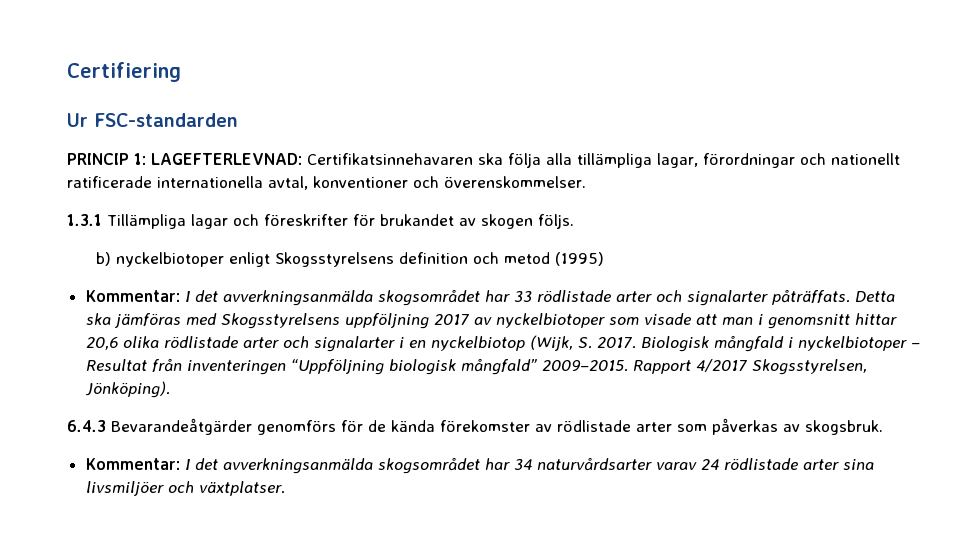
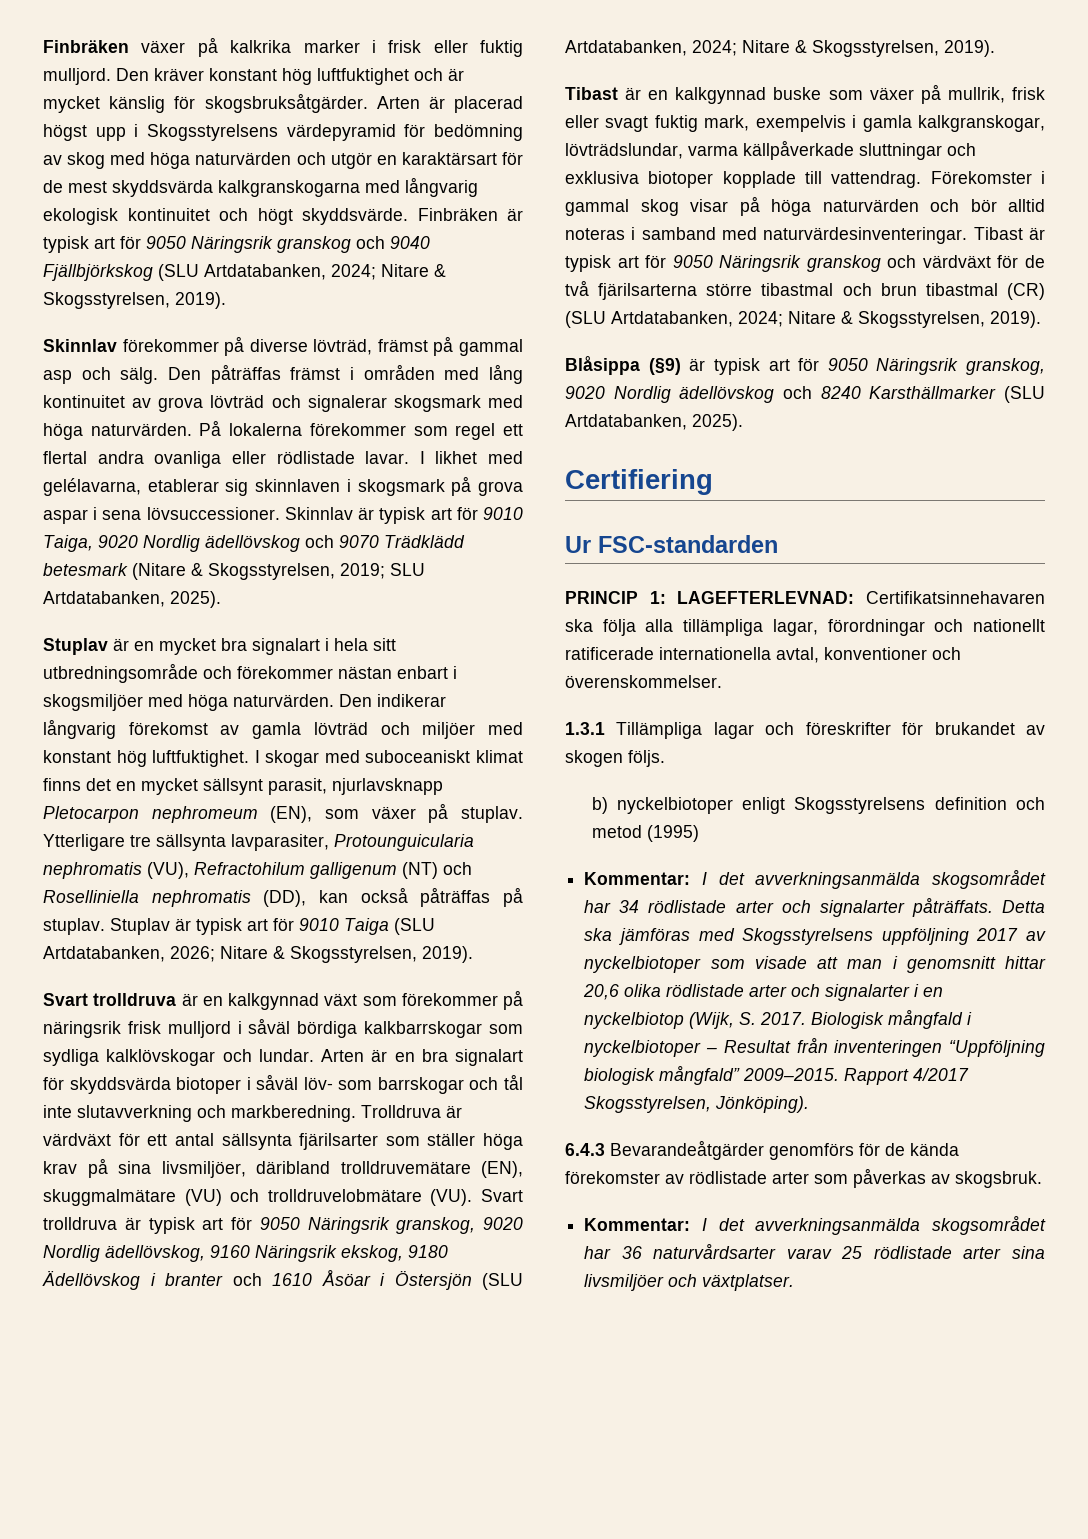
(67, 72) none -> [43,37,523,57] [43,68,464,85] [43,93,523,113] [43,124,523,141] [43,152,523,169] [43,177,478,197] [43,208,523,225] [43,236,430,253] [43,264,446,281] [43,292,226,309] [43,336,523,356] [43,364,523,384] [43,395,523,412] [43,420,523,440] [43,451,523,468] [43,476,523,496] [43,507,523,524] [43,535,465,552] [43,563,425,580] [43,591,221,608] [43,638,396,655] [43,663,457,683] [43,694,446,711] [43,719,523,739] [43,750,523,767] [43,778,443,795] [43,803,524,823] [43,834,474,851] [43,862,472,879] [43,887,524,907] [43,918,435,935] [43,946,473,963] [43,990,523,1010] [43,1018,523,1038] [43,1049,523,1066] [43,1074,523,1094] [43,1105,462,1122] [43,1133,523,1150] [43,1158,523,1178] [43,1189,523,1206] [43,1217,523,1234] [43,1245,448,1262] [42,1270,523,1290] [565,40,995,57] [565,84,1045,104] [565,115,1045,132] [565,140,976,160] [565,171,1045,188] [565,196,1045,216] [565,227,1045,244] [565,255,1045,272] [565,280,1045,300] [565,311,1041,328] [565,356,1045,375] [565,386,1045,403] [565,414,743,431] Finbräken växer på kalkrika marker i frisk eller fuktig mulljord. Den kräver konstant hög luftfuktighet och är mycket känslig för skogsbruksåtgärder. Arten är placerad högst upp i Skogsstyrelsens värdepyramid för bedömning av skog med höga naturvärden och utgör en karaktärsart för de mest skyddsvärda kalkgranskogarna med långvarig ekologisk kontinuitet och högt skyddsvärde. Finbräken är typisk art för 9050 Näringsrik granskog och 9040 Fjällbjörkskog (SLU Artdatabanken, 2024; Nitare & Skogsstyrelsen, 2019). // Skinnlav förekommer på diverse lövträd, främst på gammal asp och sälg. Den påträffas främst i områden med lång kontinuitet av grova lövträd och signalerar skogsmark med höga naturvärden. På lokalerna förekommer som regel ett flertal andra ovanliga eller rödlistade lavar. I likhet med gelélavarna, etablerar sig skinnlaven i skogsmark på grova aspar i sena lövsuccessioner. Skinnlav är typisk art för 9010 Taiga, 9020 Nordlig ädellövskog och 9070 Trädklädd betesmark (Nitare & Skogsstyrelsen, 2019; SLU Artdatabanken, 2025). // Stuplav är en mycket bra signalart i hela sitt utbredningsområde och förekommer nästan enbart i skogsmiljöer med höga naturvärden. Den indikerar långvarig förekomst av gamla lövträd och miljöer med konstant hög luftfuktighet. I skogar med suboceaniskt klimat finns det en mycket sällsynt parasit, njurlavsknapp Pletocarpon nephromeum (EN), som växer på stuplav. Ytterligare tre sällsynta lavparasiter, Protounguicularia nephromatis (VU), Refractohilum galligenum (NT) och Roselliniella nephromatis (DD), kan också påträffas på stuplav. Stuplav är typisk art för 9010 Taiga (SLU Artdatabanken, 2026; Nitare & Skogsstyrelsen, 2019). // Svart trolldruva är en kalkgynnad växt som förekommer på näringsrik frisk mulljord i såväl bördiga kalkbarrskogar som sydliga kalklövskogar och lundar. Arten är en bra signalart för skyddsvärda biotoper i såväl löv- som barrskogar och tål inte slutavverkning och markberedning. Trolldruva är värdväxt för ett antal sällsynta fjärilsarter som ställer höga krav på sina livsmiljöer, däribland trolldruvemätare (EN), skuggmalmätare (VU) och trolldruvelobmätare (VU). Svart trolldruva är typisk art för 9050 Näringsrik granskog, 9020 Nordlig ädellövskog, 9160 Näringsrik ekskog, 9180 Ädellövskog i branter och 1610 Åsöar i Östersjön (SLU Artdatabanken, 2024; Nitare & Skogsstyrelsen, 2019). // Tibast är en kalkgynnad buske som växer på mullrik, frisk eller svagt fuktig mark, exempelvis i gamla kalkgranskogar, lövträdslundar, varma källpåverkade sluttningar och exklusiva biotoper kopplade till vattendrag. Förekomster i gammal skog visar på höga naturvärden och bör alltid noteras i samband med naturvärdesinventeringar. Tibast är typisk art för 9050 Näringsrik granskog och värdväxt för de två fjärilsarterna större tibastmal och brun tibastmal (CR) (SLU Artdatabanken, 2024; Nitare & Skogsstyrelsen, 2019). // Blåsippa (§9) är typisk art för 9050 Näringsrik granskog, 9020 Nordlig ädellövskog och 8240 Karsthällmarker (SLU Artdatabanken, 2025). //
[513,291,532,302] 33 -> [619,900,640,913] 34
[513,459,532,470] 34 -> [621,1246,642,1259] 36
[700,459,719,470] 24 -> [841,1246,863,1259] 25

